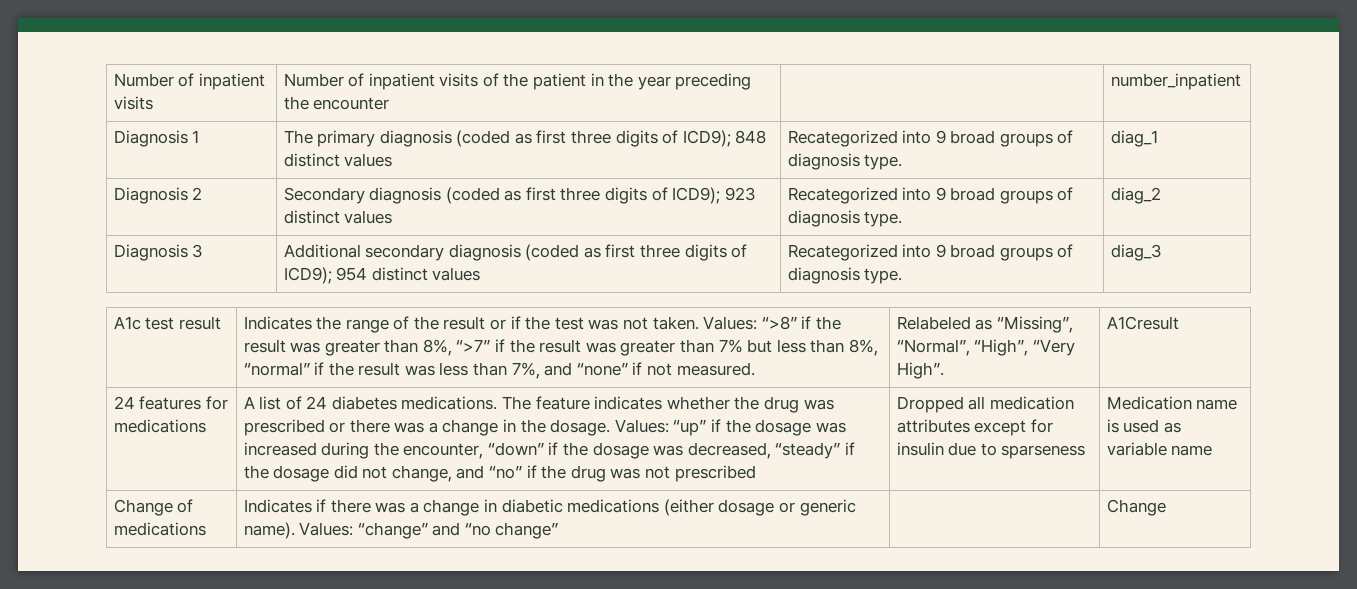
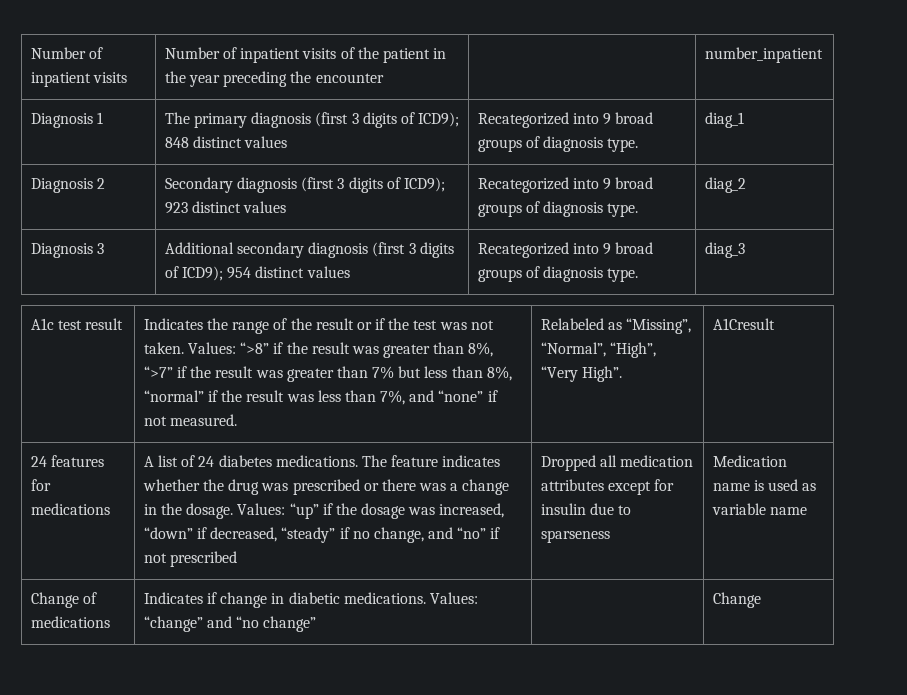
[456,130,612,147] (coded as first three -> [315,112,359,127] (first 3
[445,187,601,204] (coded as first three -> [301,177,345,192] (first 3
[525,244,681,261] (coded as first three -> [372,242,416,257] (first 3
[243,442,856,459] [243,465,388,482] increased during the encounter, “down” if the dosage was decreased, “steady” if the dosage did not -> [439,503,505,518] [143,527,370,543] increased, “down” if decreased, “steady” if no
[541,465,641,482] the drug was -> (501, 533) none
[330,499,856,516] [243,522,295,539] there was a change in diabetic medications (either dosage or generic name). -> [220,592,426,608] change in diabetic medications.

